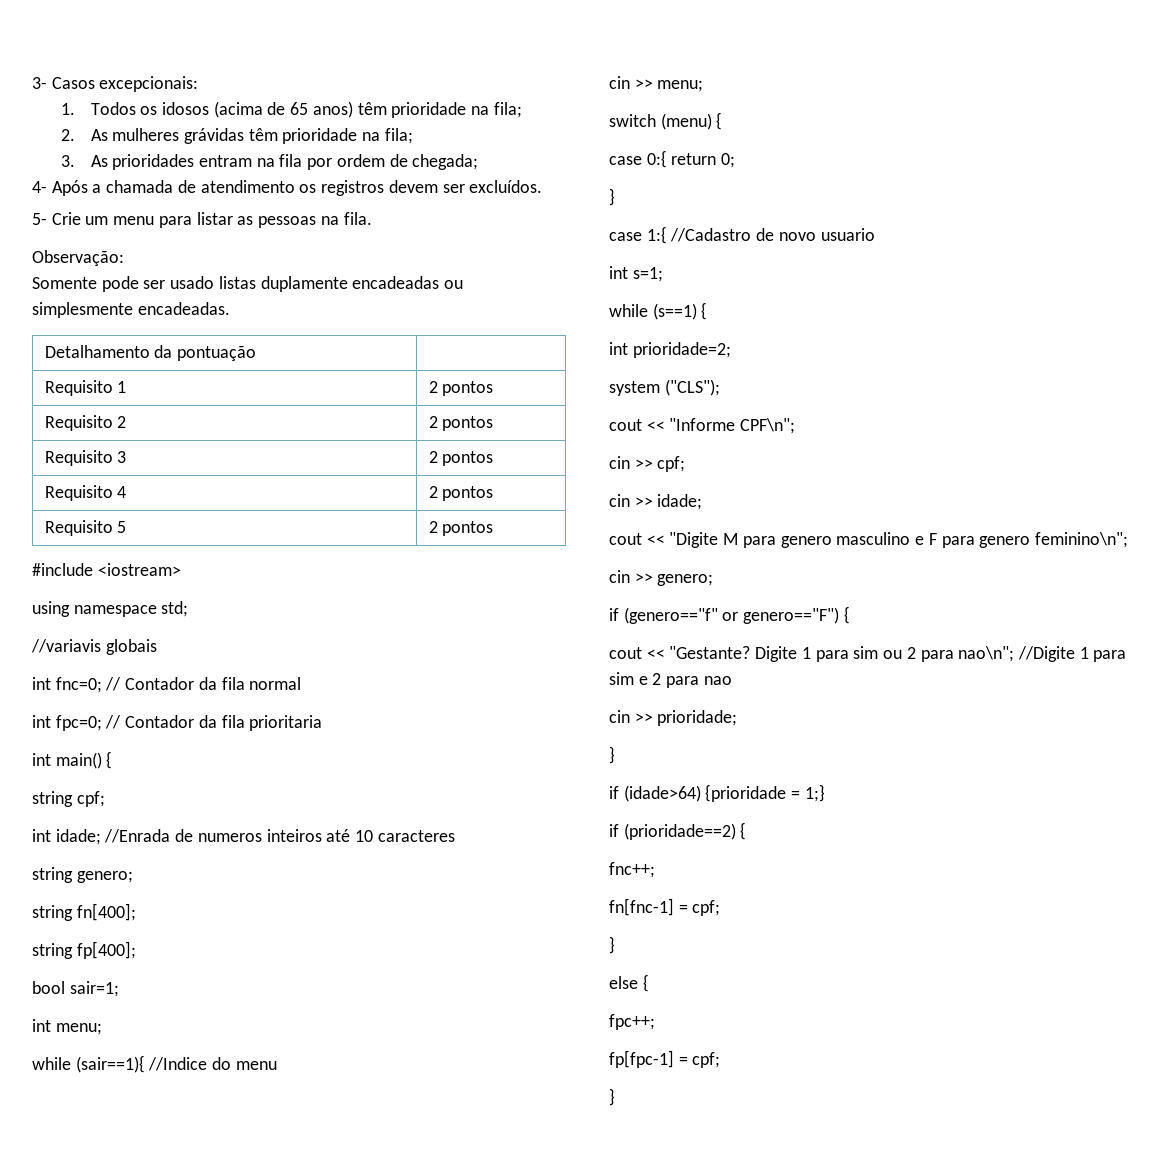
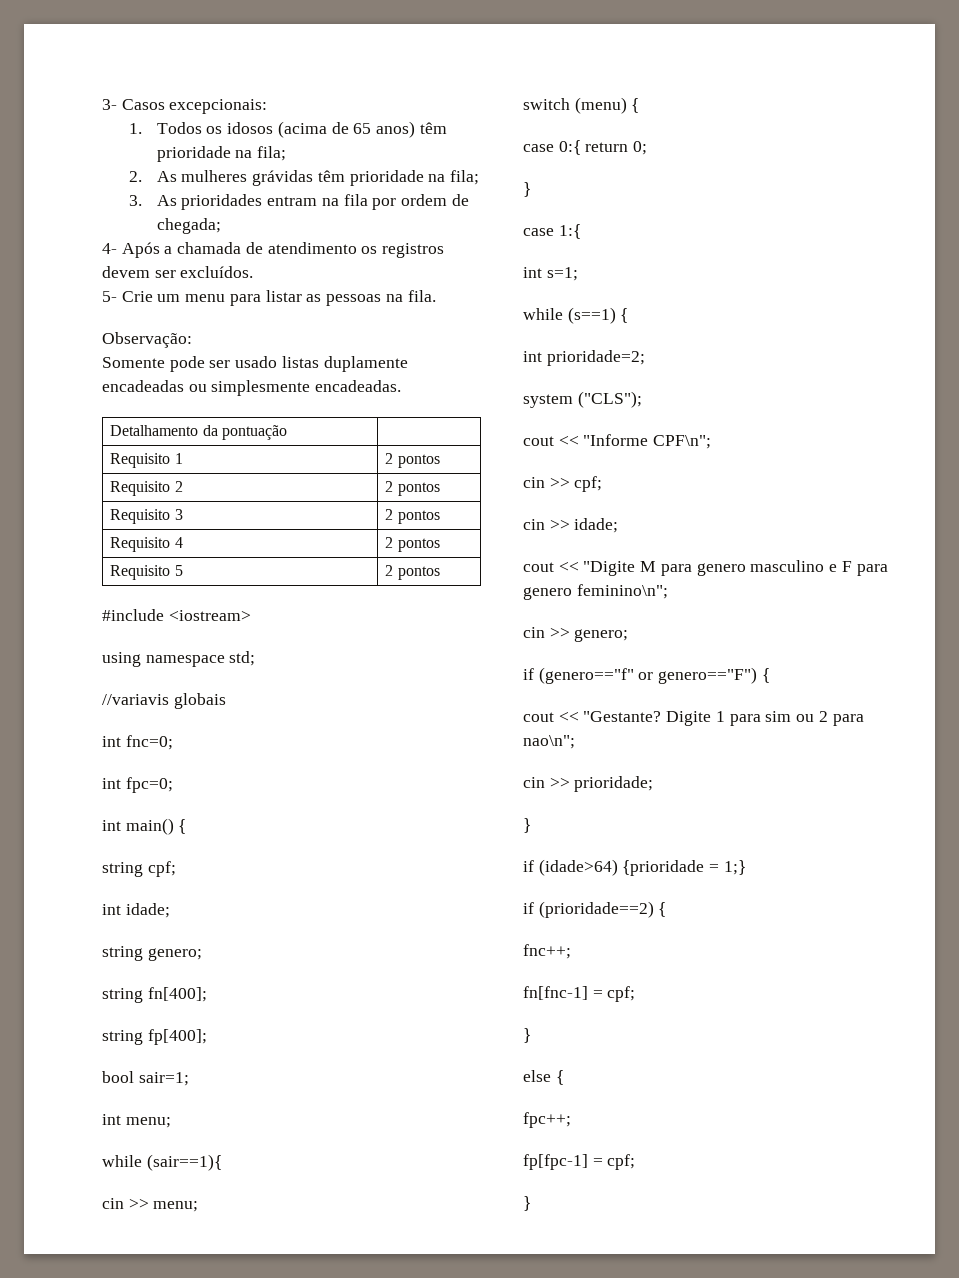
[105,677,302,691] [32,715,323,731] // Contador da fila normal // int fpc=0; // Contador da fila prioritaria -> [102,777,173,793] // int fpc=0;
[104,829,455,843] //Enrada de numeros inteiros até 10 caracteres -> (170, 910) none
[148,1057,277,1071] //Indice do menu -> (222, 1162) none
[670,228,875,242] //Cadastro de novo usuario -> (581, 231) none
[1017,646,1127,662] [609,672,732,688] //Digite 1 para sim e 2 para nao -> (575, 742) none

